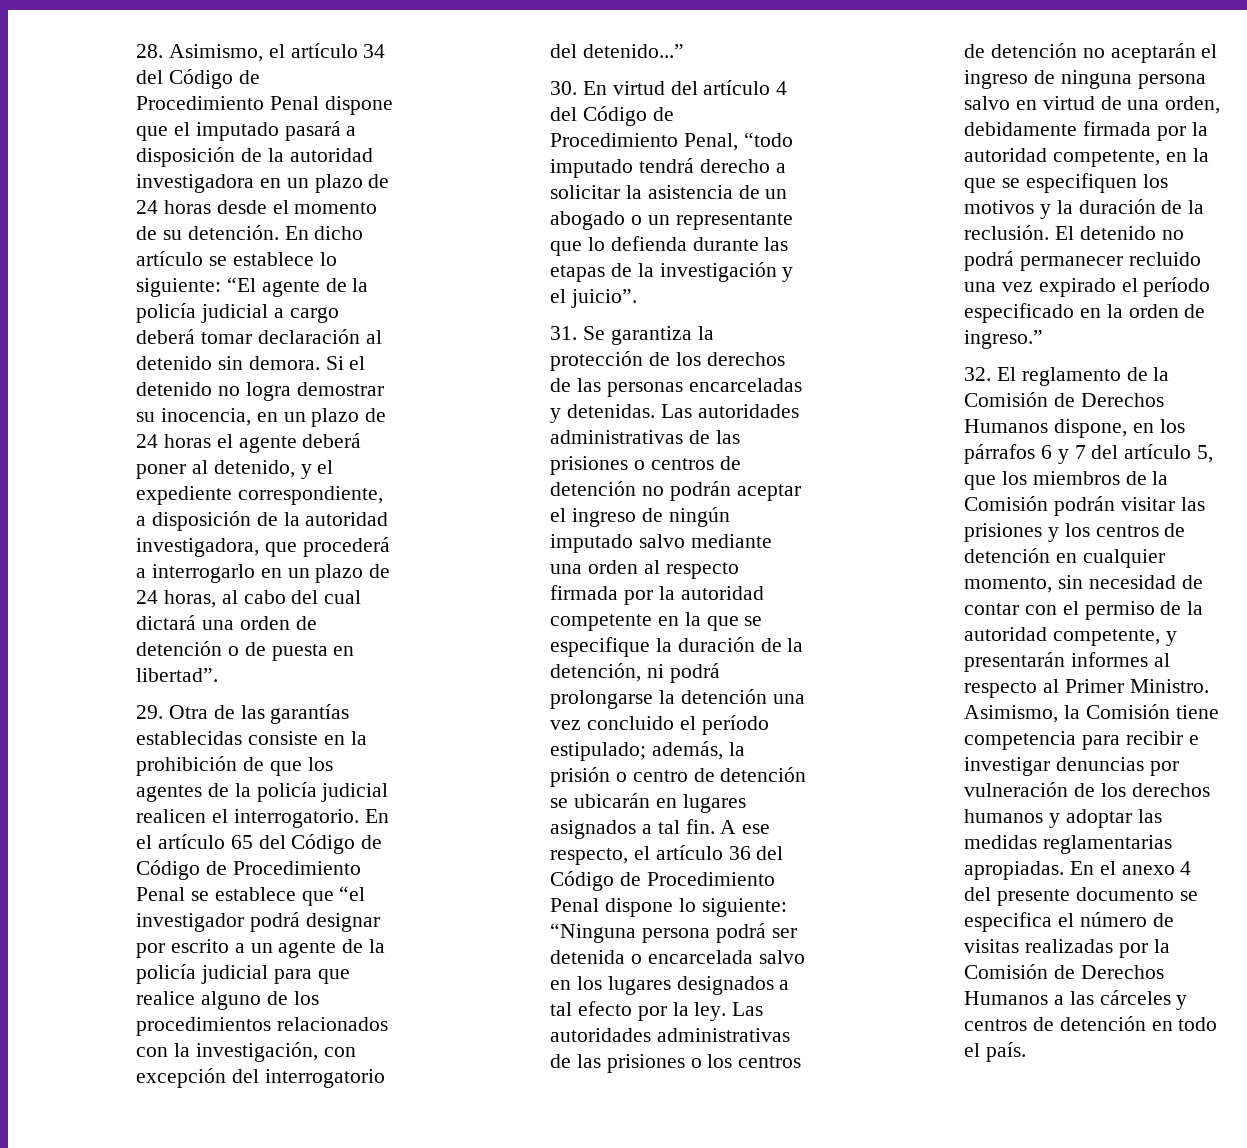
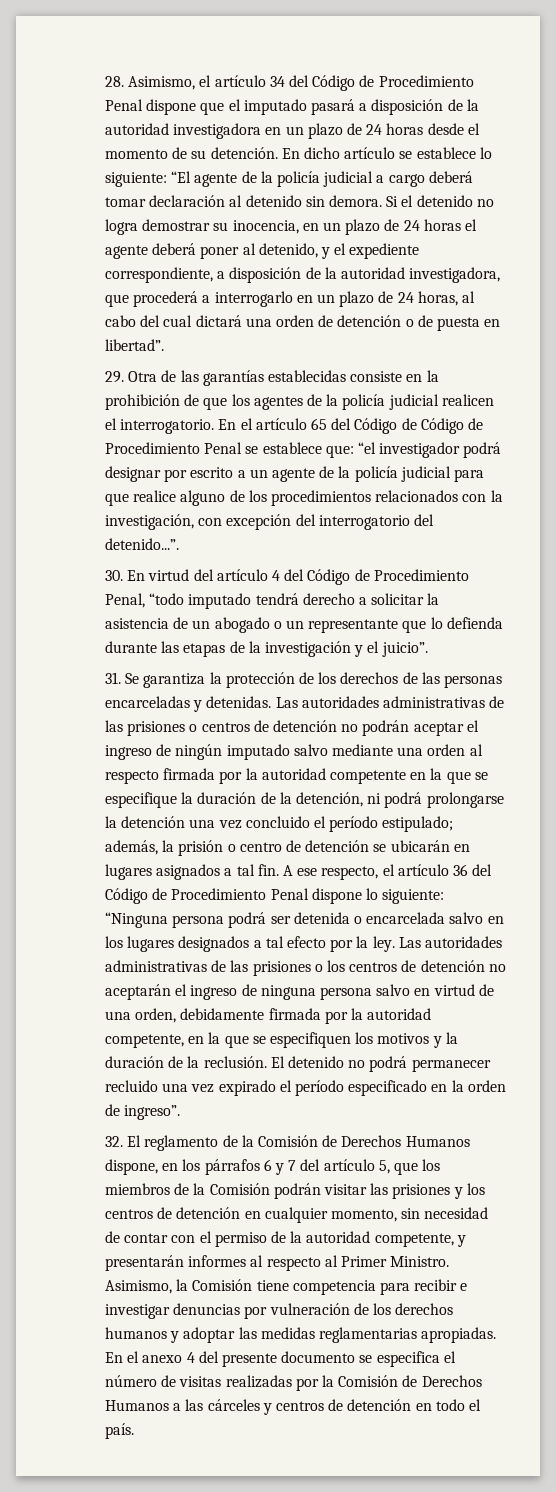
[301,891,334,906] que -> [325,445,354,458] que:
[582,44,684,58] detenido...” -> [105,538,180,550] detenido...”.
[964,330,1044,349] ingreso.” -> [124,1105,181,1120] ingreso”.

